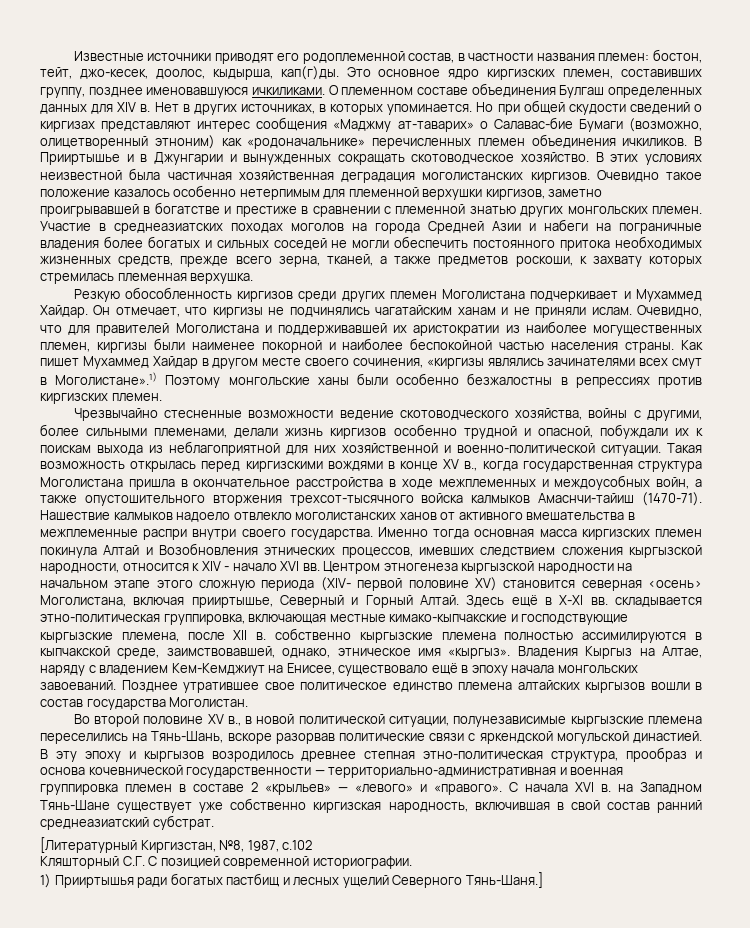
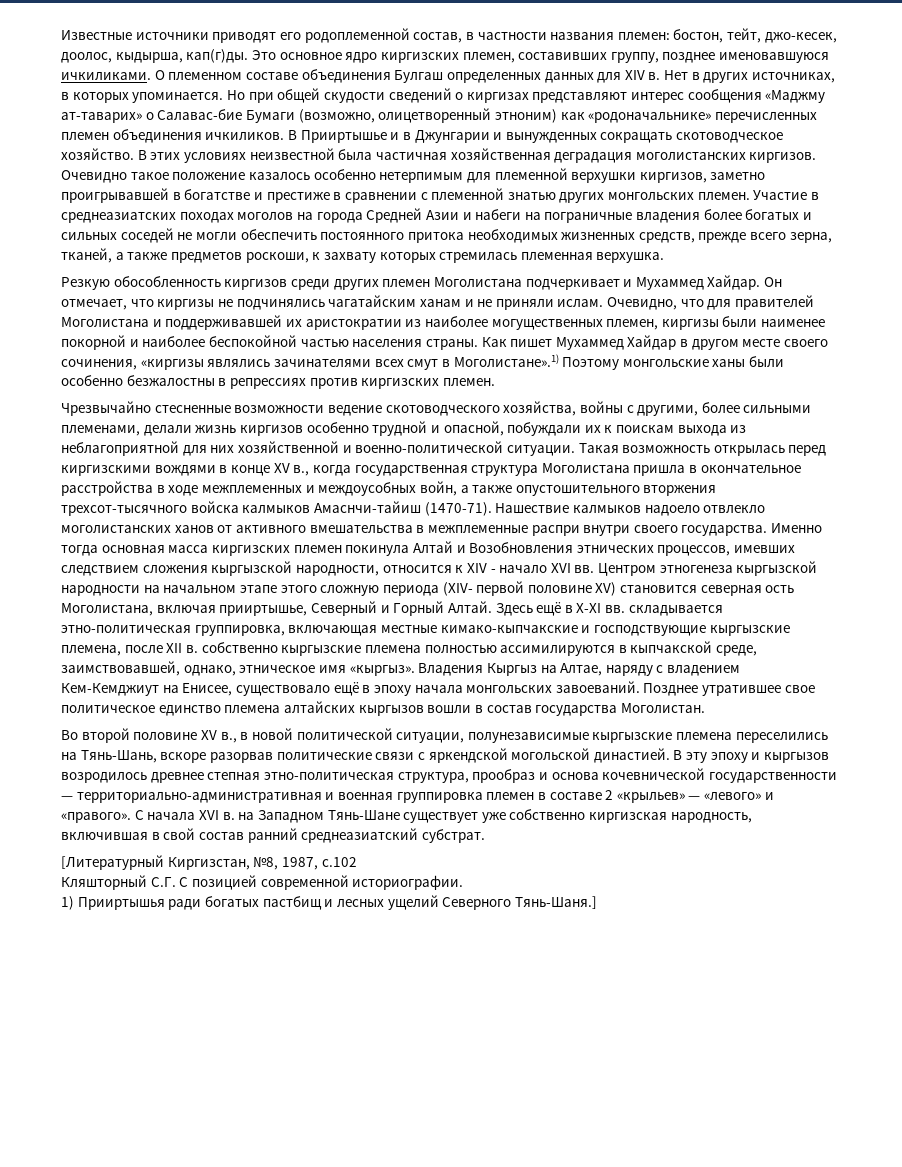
[648,580,703,588] <осень> -> [765,585,795,593] ость
[556,731,629,744] могульской -> [511,748,591,760] могольской

